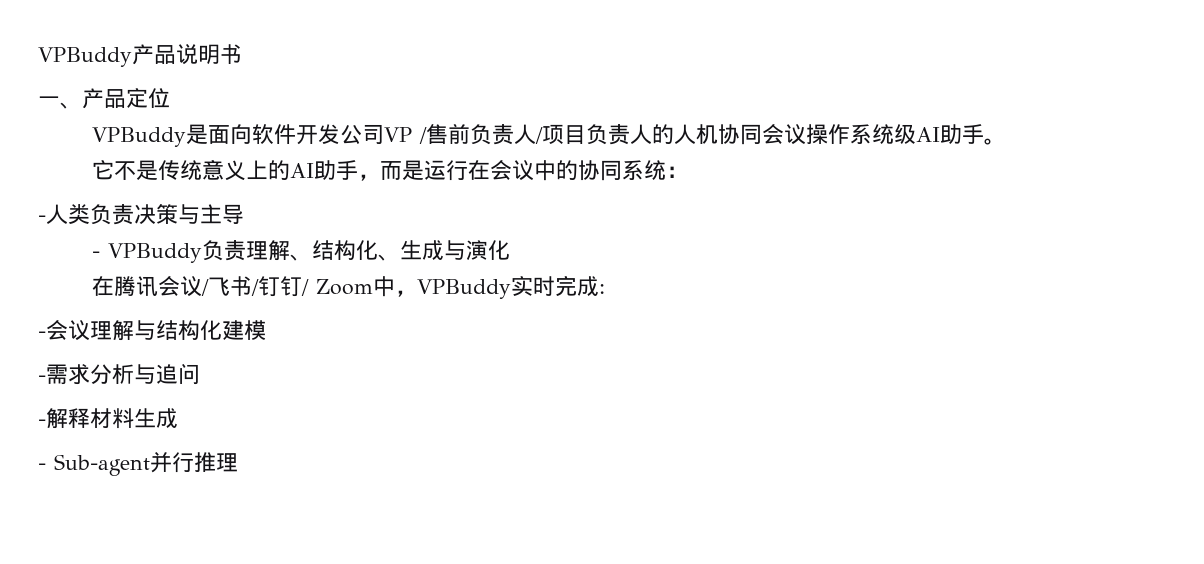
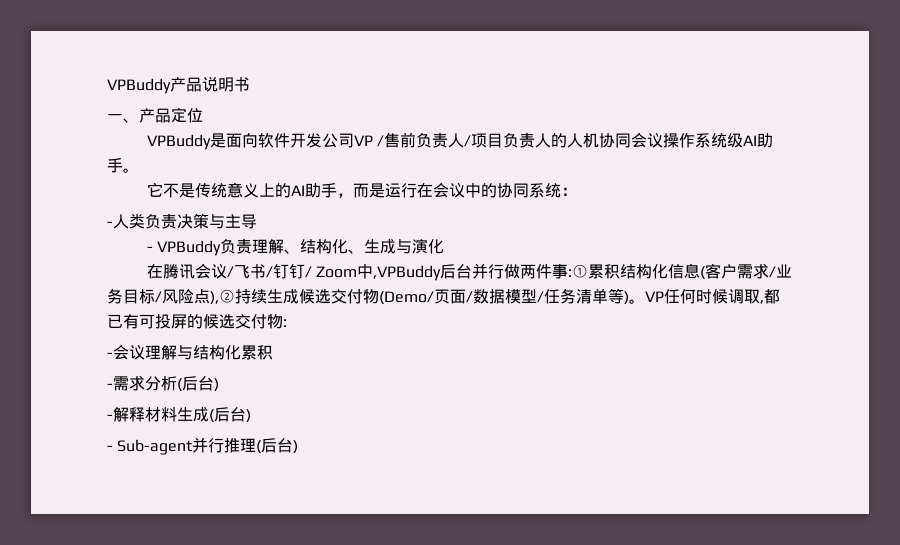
[395,275,600,299] ，VPBuddy实时完成 -> [373,263,793,281] [107,288,780,305] [107,313,283,329] ,VPBuddy后台并行做两件事:①累积结构化信息(客户需求/业务目标/风险点),②持续生成候选交付物(Demo/页面/数据模型/任务清单等)。VP任何时候调取,都已有可投屏的候选交付物
[222,320,266,340] 建模 -> [241,345,273,360] 累积
[134,363,200,385] 与追问 -> [177,376,219,392] (后台)
(178, 418) none -> [209,407,251,423] (后台)
(238, 462) none -> [256,438,299,454] (后台)

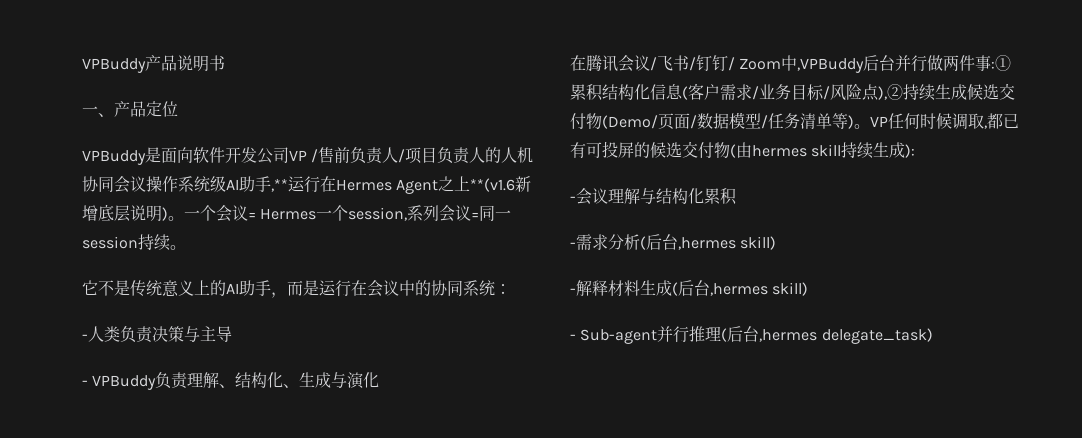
(123, 165) none -> [271,176,532,194] [82,204,512,222] [82,234,170,251] ,**运行在Hermes Agent之上**(v1.6新增底层说明)。一个会议= Hermes一个session,系列会议=同一session持续
[283,319,287,327] : -> [730,142,916,159] (由hermes skill持续生成):
[214,378,219,392] ) -> [678,236,777,250] ,hermes skill)
[246,409,251,423] ) -> [710,282,809,296] ,hermes skill)
[293,440,299,454] ) -> [759,328,933,344] ,hermes delegate_task)

